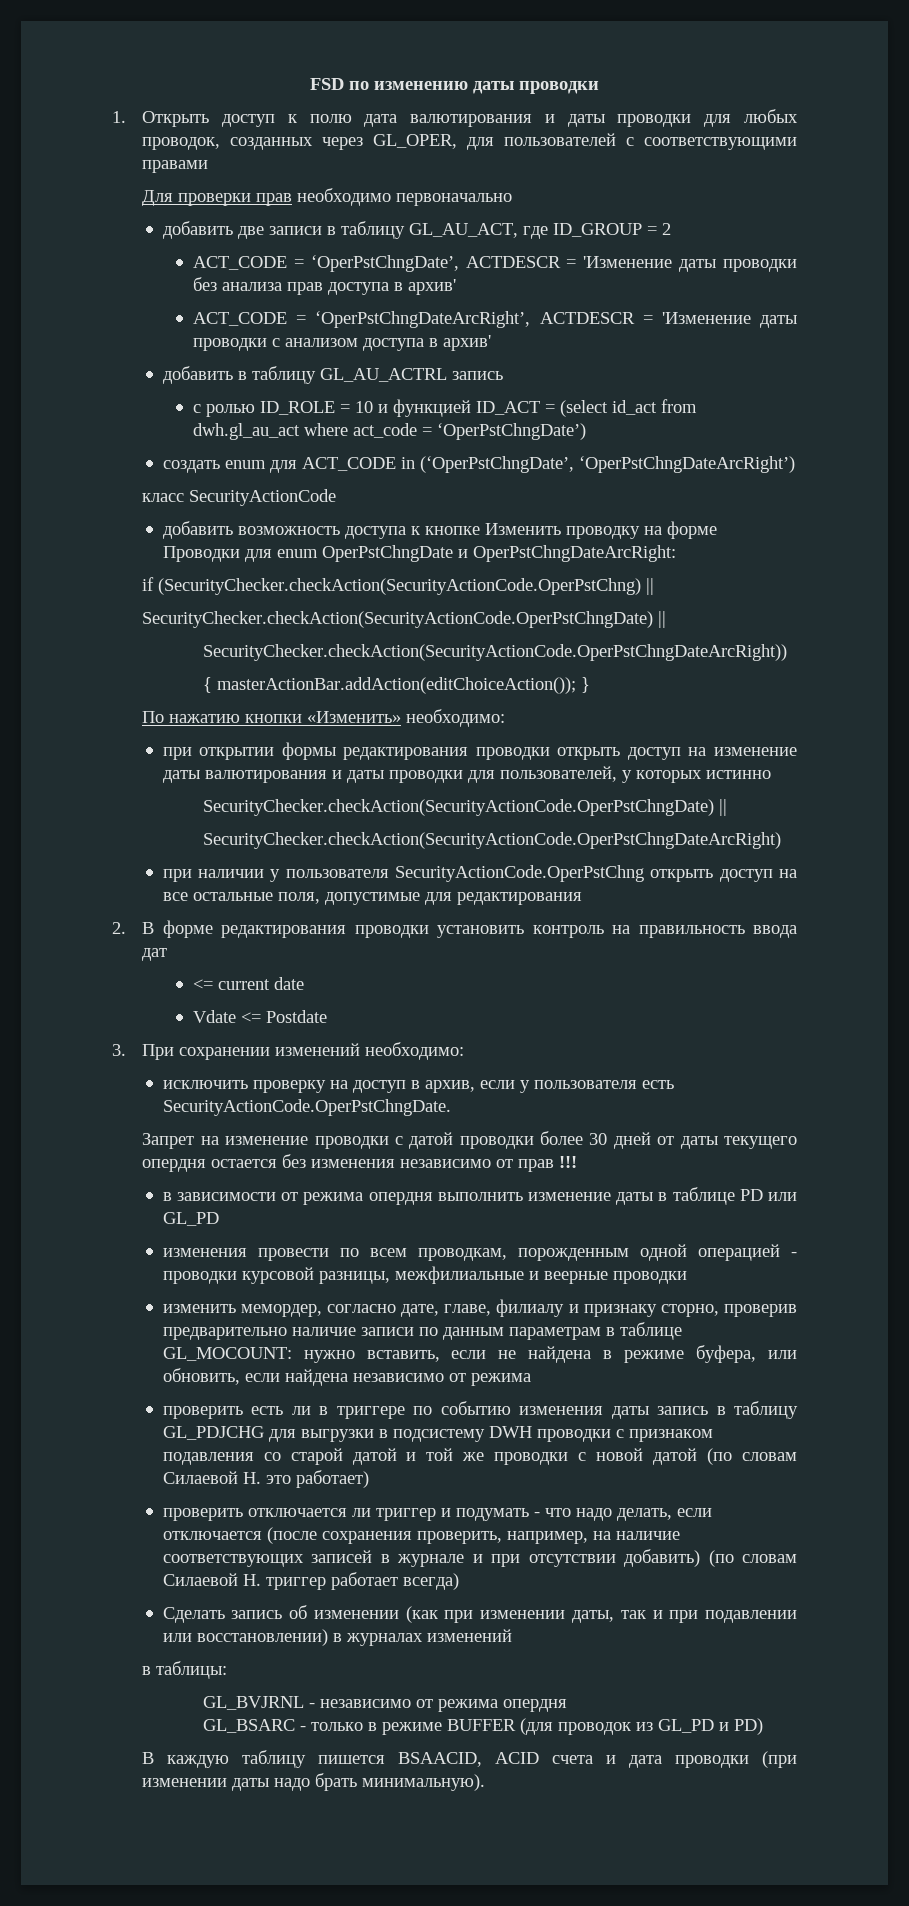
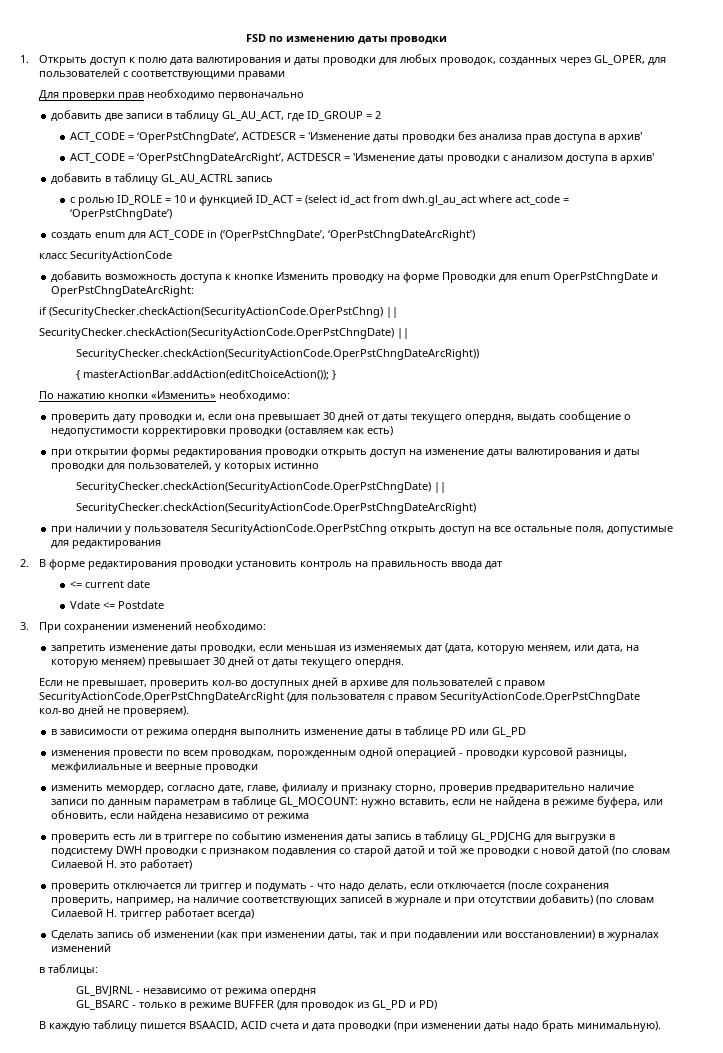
(506, 718) none -> [50,411,631,423] [50,426,393,437] // проверить дату проводки и, если она превышает 30 дней от даты текущего опердня, выдать сообщение о недопустимости корректировки проводки (оставляем как есть)
[162,1080,674,1093] [162,1099,451,1116] [142,1131,798,1149] [142,1154,578,1172] исключить проверку на доступ в архив, если у пользователя есть SecurityActionCode.OperPstChngDate. // Запрет на изменение проводки с датой проводки более 30 дней от даты текущего опердня остается без изменения независимо от прав !!! -> [50,643,639,654] [50,656,404,668] [38,677,545,689] [38,692,640,703] [38,705,189,717] запретить изменение даты проводки, если меньшая из изменяемых дат (дата, которую меняем, или дата, на которую меняем) превышает 30 дней от даты текущего опердня. // Если не превышает, проверить кол-во доступных дней в архиве для пользователей с правом SecurityActionCode.OperPstChngDateArcRight (для пользователя с правом SecurityActionCode.OperPstChngDate кол-во дней не проверяем).

